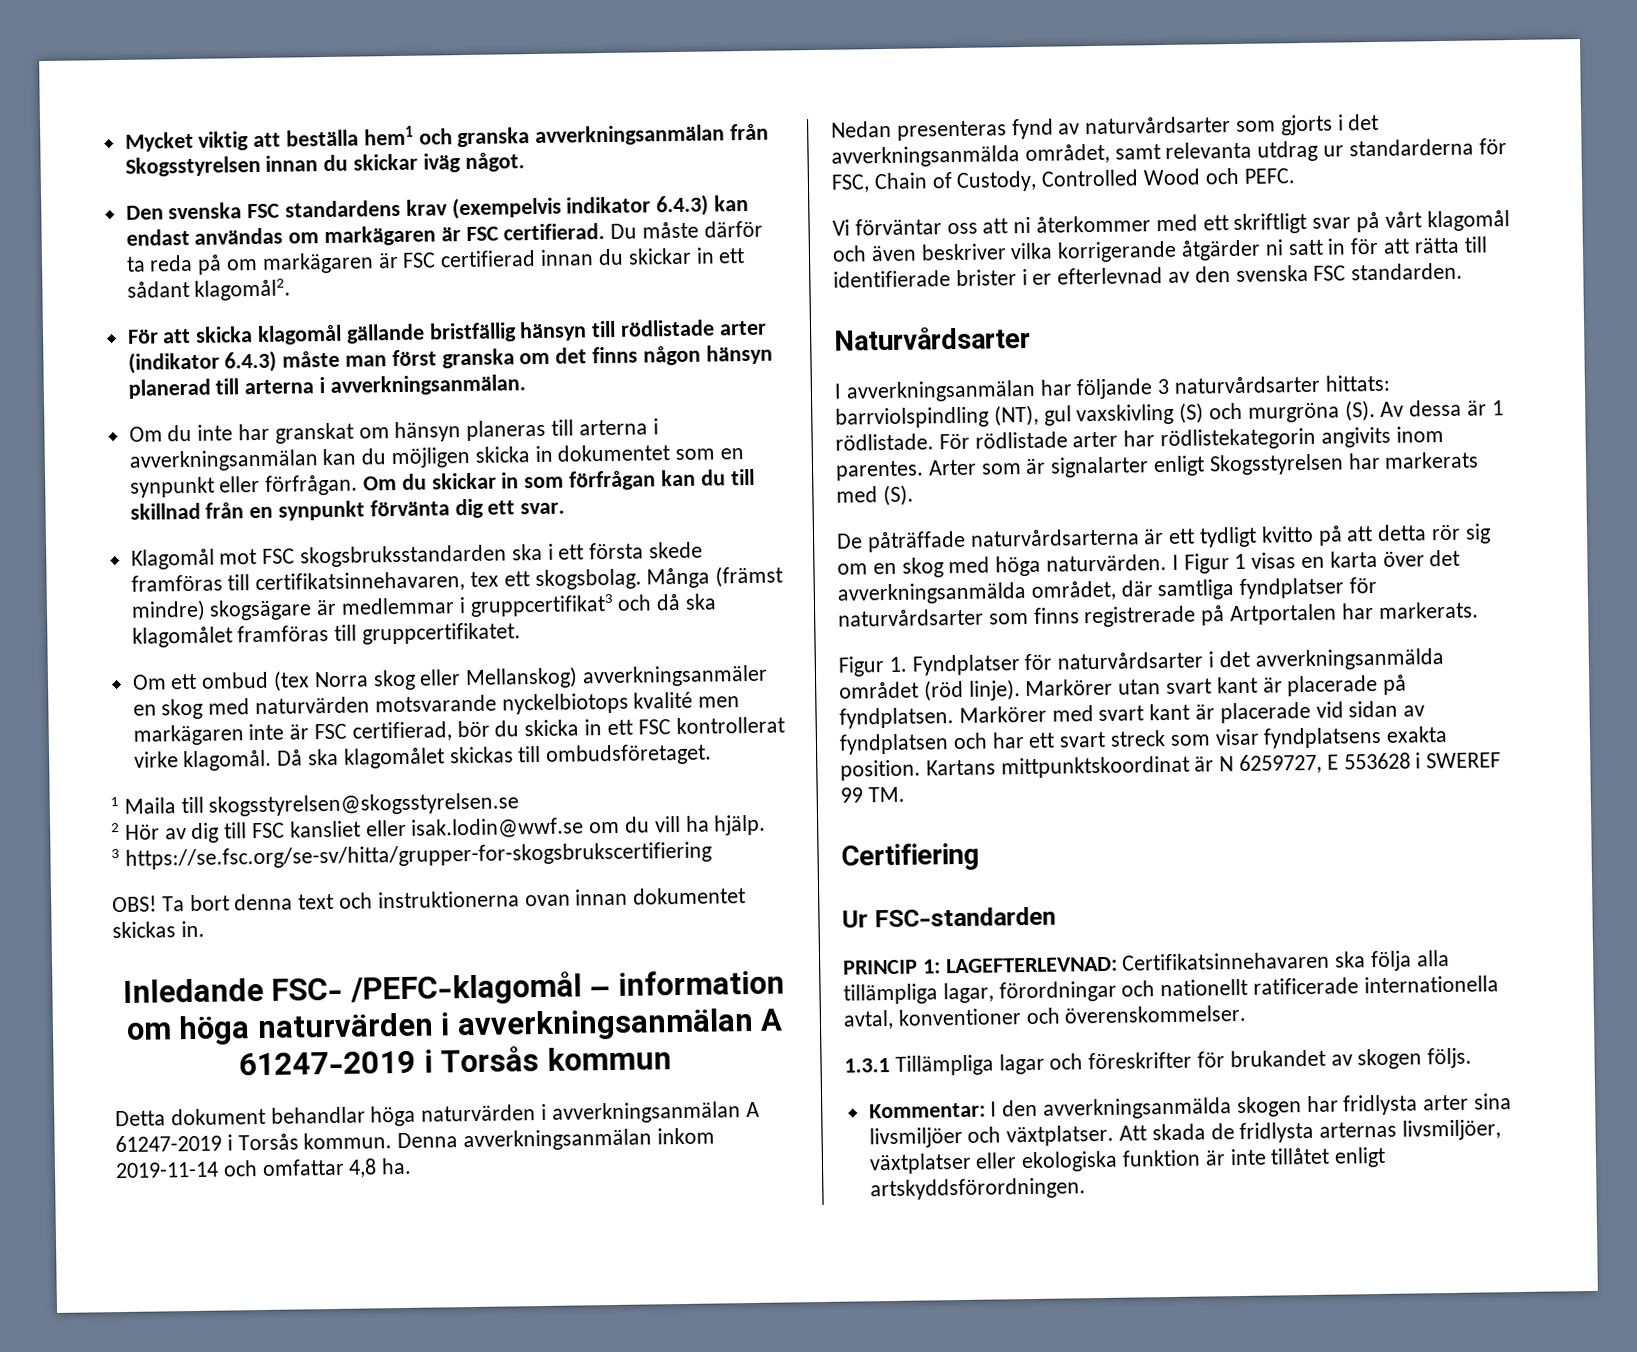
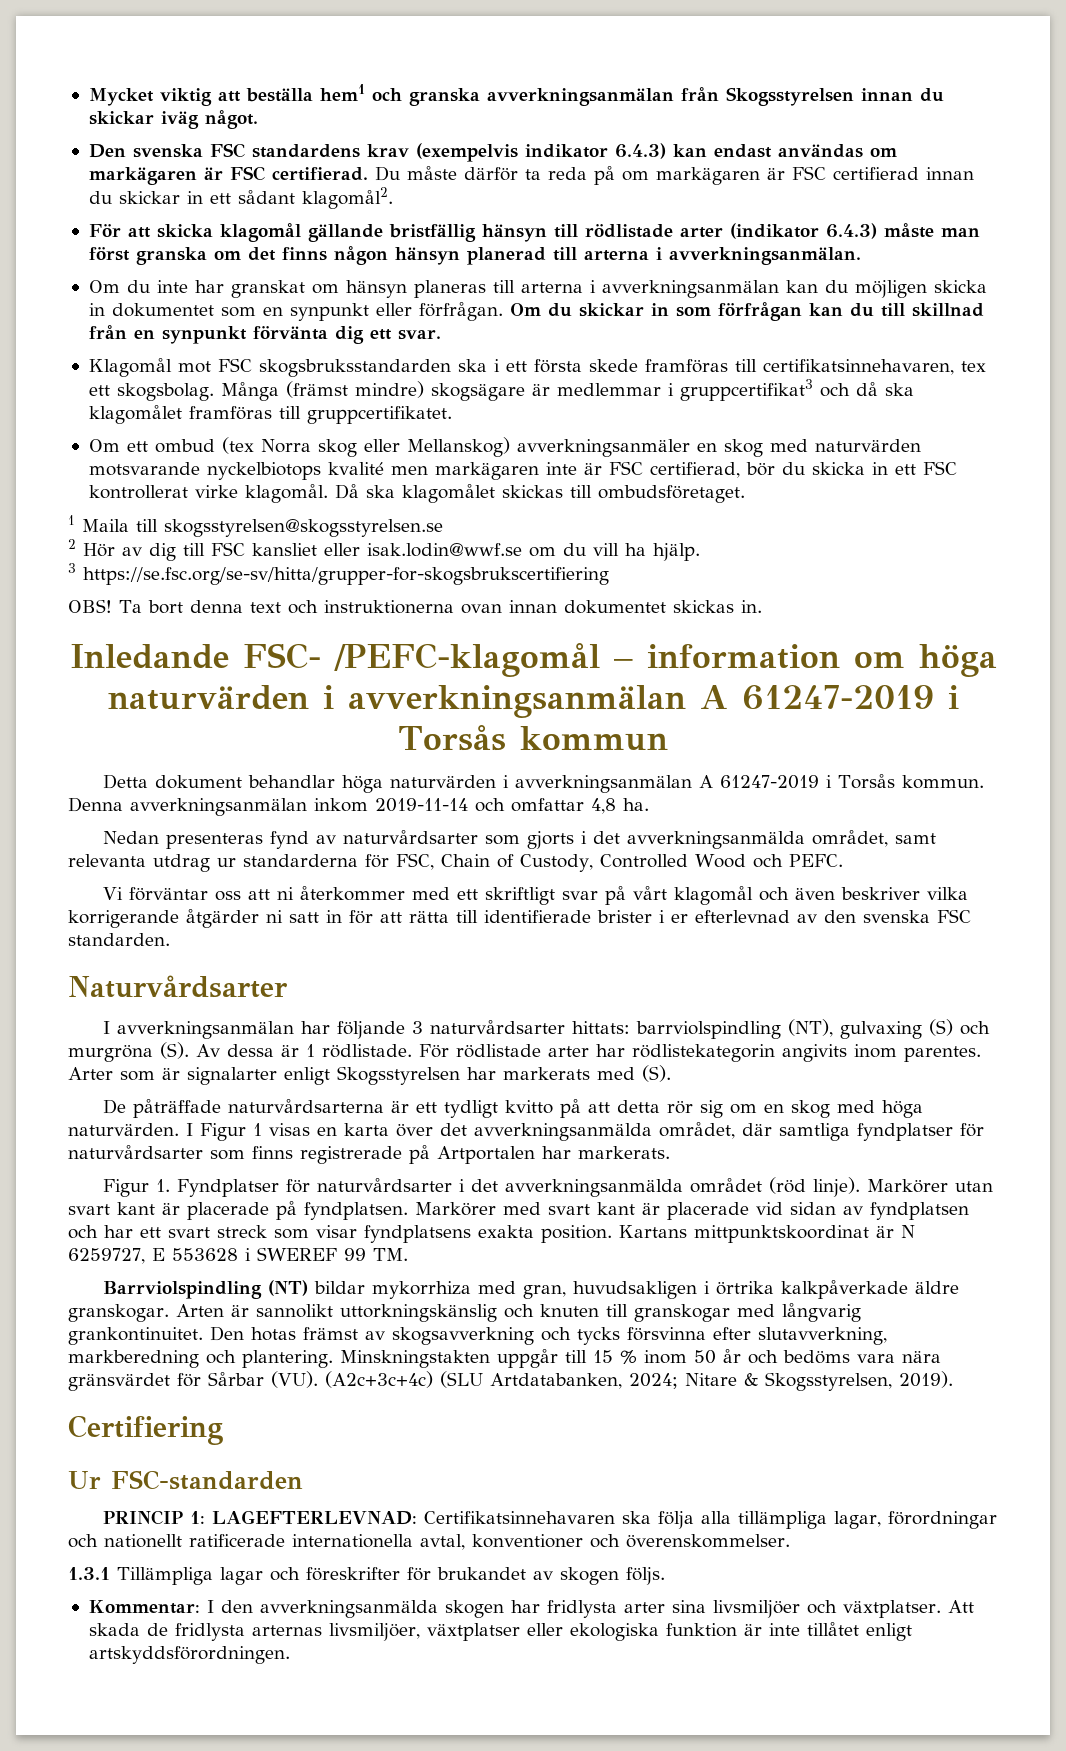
[1043,403,1175,426] gul vaxskivling -> [839,1021,922,1039] gulvaxing
(905, 794) none -> [102,1280,959,1299] [68,1303,861,1322] [68,1326,887,1345] [68,1349,941,1368] [68,1371,953,1391] // Barrviolspindling (NT) bildar mykorrhiza med gran, huvudsakligen i örtrika kalkpåverkade äldre granskogar. Arten är sannolikt uttorkningskänslig och knuten till granskogar med långvarig grankontinuitet. Den hotas främst av skogsavverkning och tycks försvinna efter slutavverkning, markberedning och plantering. Minskningstakten uppgår till 15 % inom 50 år och bedöms vara nära gränsvärdet för Sårbar (VU). (A2c+3c+4c) (SLU Artdatabanken, 2024; Nitare & Skogsstyrelsen, 2019).

